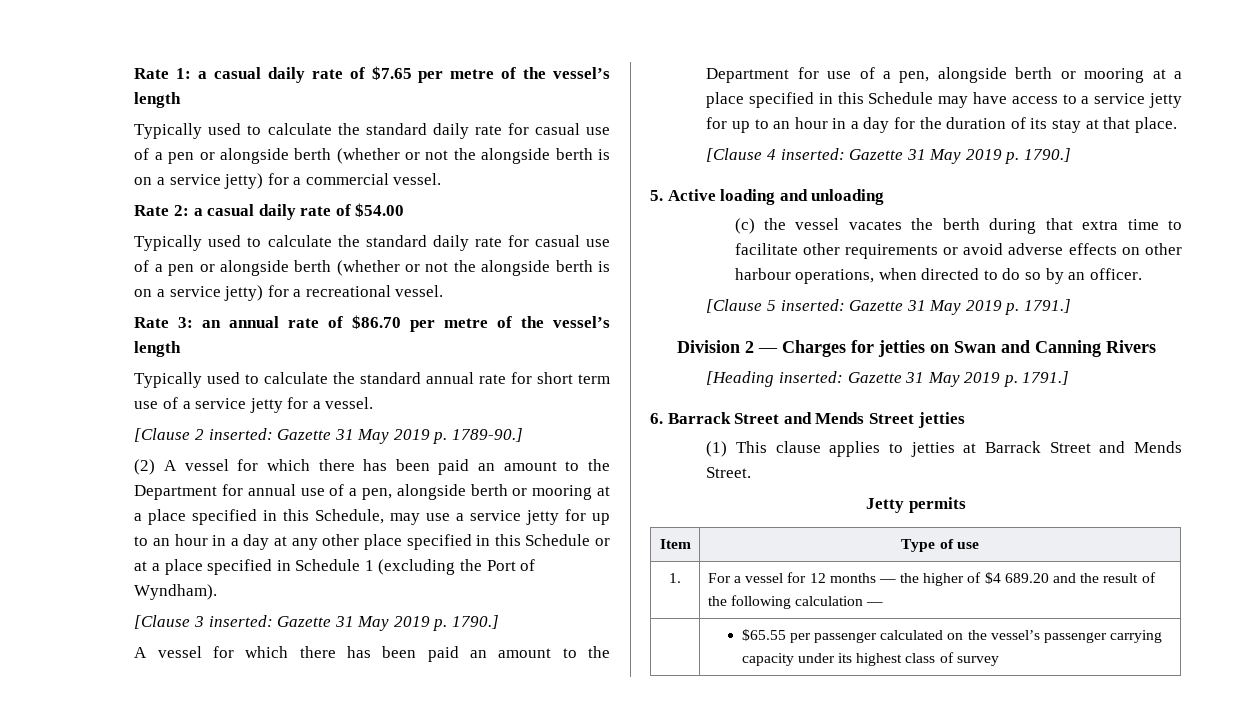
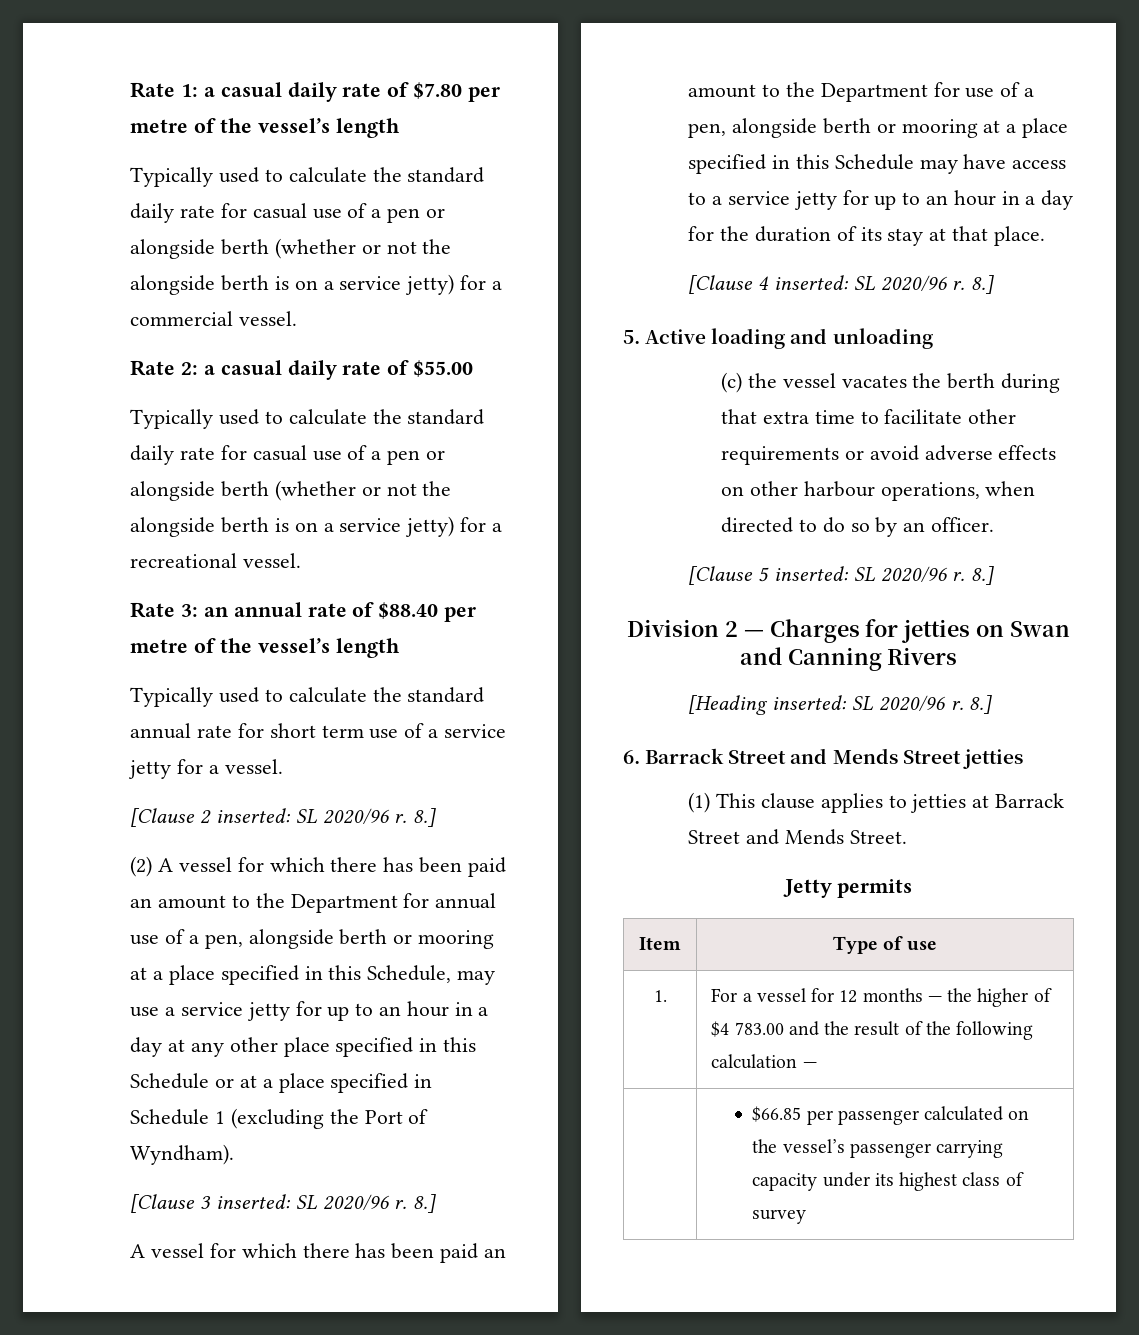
[371,66,412,80] $7.65 -> [413,82,463,99] $7.80
[355,203,405,217] $54.00 -> [413,360,474,377] $55.00
[352,315,402,329] $86.70 -> [378,602,439,619] $88.40
[277,428,524,444] Gazette 31 May 2019 p. 1789-90.] -> [295,808,437,827] SL 2020/96 r. 8.]
[277,615,500,631] Gazette 31 May 2019 p. 1790.] -> [295,1194,437,1213] SL 2020/96 r. 8.]
[849,148,1072,164] Gazette 31 May 2019 p. 1790.] -> [853,275,995,294] SL 2020/96 r. 8.]
[849,299,1072,315] Gazette 31 May 2019 p. 1791.] -> [853,566,995,585] SL 2020/96 r. 8.]
[847,371,1070,387] Gazette 31 May 2019 p. 1791.] -> [852,695,993,714] SL 2020/96 r. 8.]
[1004,573,1049,583] 689.20 -> [734,1022,784,1035] 783.00
[741,629,786,641] $65.55 -> [752,1106,802,1122] $66.85

